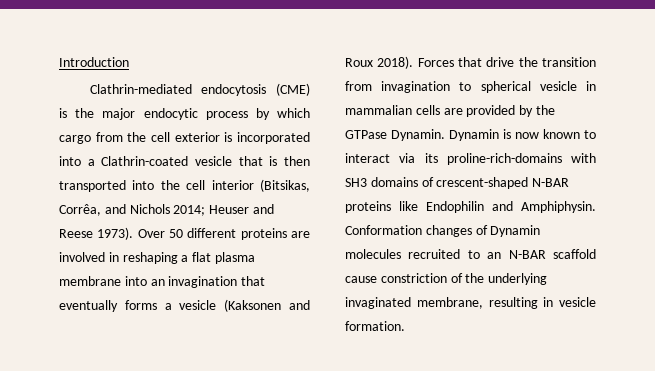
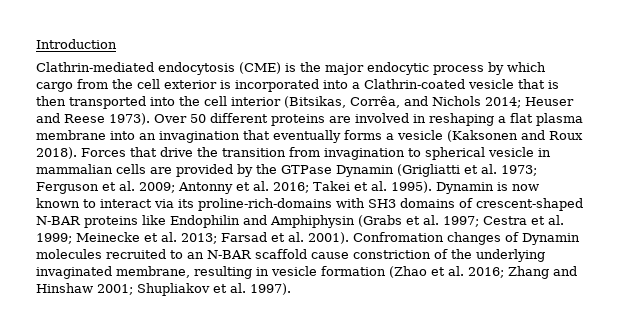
[391,129,445,141] Dynamin. -> [336,164,537,177] [36,181,432,194] Dynamin (Grigliatti et al. 1973; Ferguson et al. 2009; Antonny et al. 2016; Takei et al. 1995).
[521,201,596,213] [345,225,422,235] Amphiphysin. Conformation -> [270,215,564,228] [36,232,444,244] Amphiphysin (Grabs et al. 1997; Cestra et al. 1999; Meinecke et al. 2013; Farsad et al. 2001). Confromation
[345,321,405,331] formation. -> [321,266,577,279] [36,283,291,296] formation (Zhao et al. 2016; Zhang and Hinshaw 2001; Shupliakov et al. 1997).

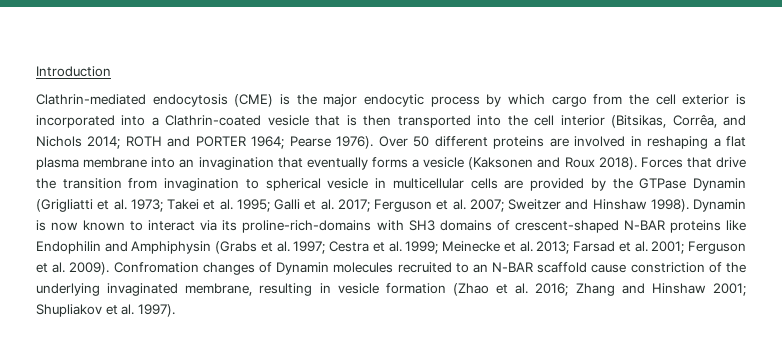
[525,97,574,106] [36,113,150,125] Heuser and Reese 1973). -> [125,136,374,149] ROTH and PORTER 1964; Pearse 1976).
[36,164,113,174] mammalian -> [392,178,464,189] multicellular
[36,181,432,194] Ferguson et al. 2009; Antonny et al. 2016; Takei et al. 1995). -> [167,199,689,212] Takei et al. 1995; Galli et al. 2017; Ferguson et al. 2007; Sweitzer and Hinshaw 1998).
[308,232,349,244] 2001). -> [651,241,746,254] [36,262,110,275] 2001; Ferguson et al. 2009).

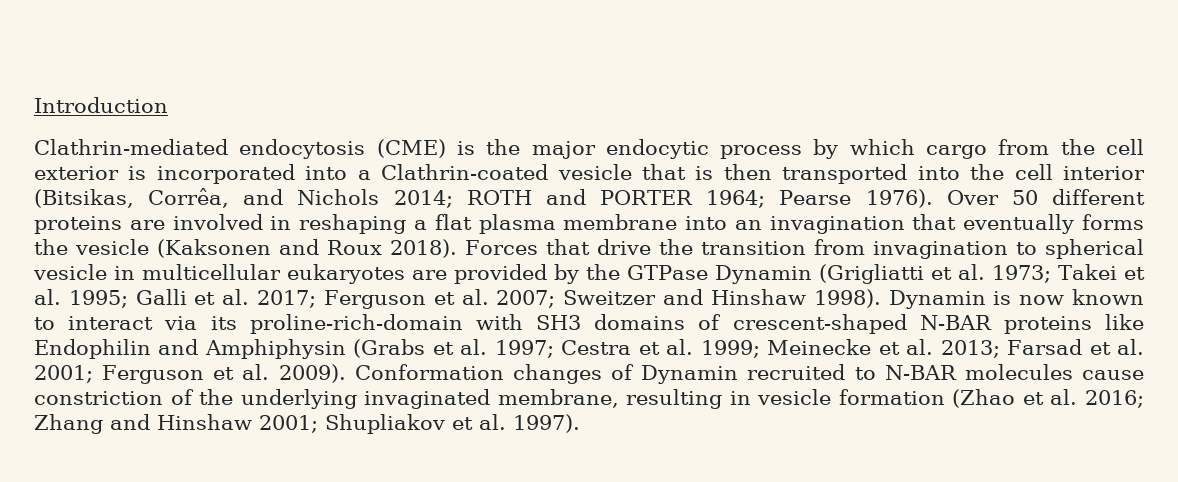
[412,159,419,168] a -> [34,239,68,255] the
[470,178,498,189] cells -> [287,264,406,284] eukaryotes
[242,220,372,233] proline-rich-domains -> [249,314,463,334] proline-rich-domain
[113,262,199,273] Confromation -> [354,364,504,380] Conformation
[333,262,394,273] molecules -> (739, 374) none
[472,262,588,273] an N-BAR scaffold -> [884,364,1073,380] N-BAR molecules

